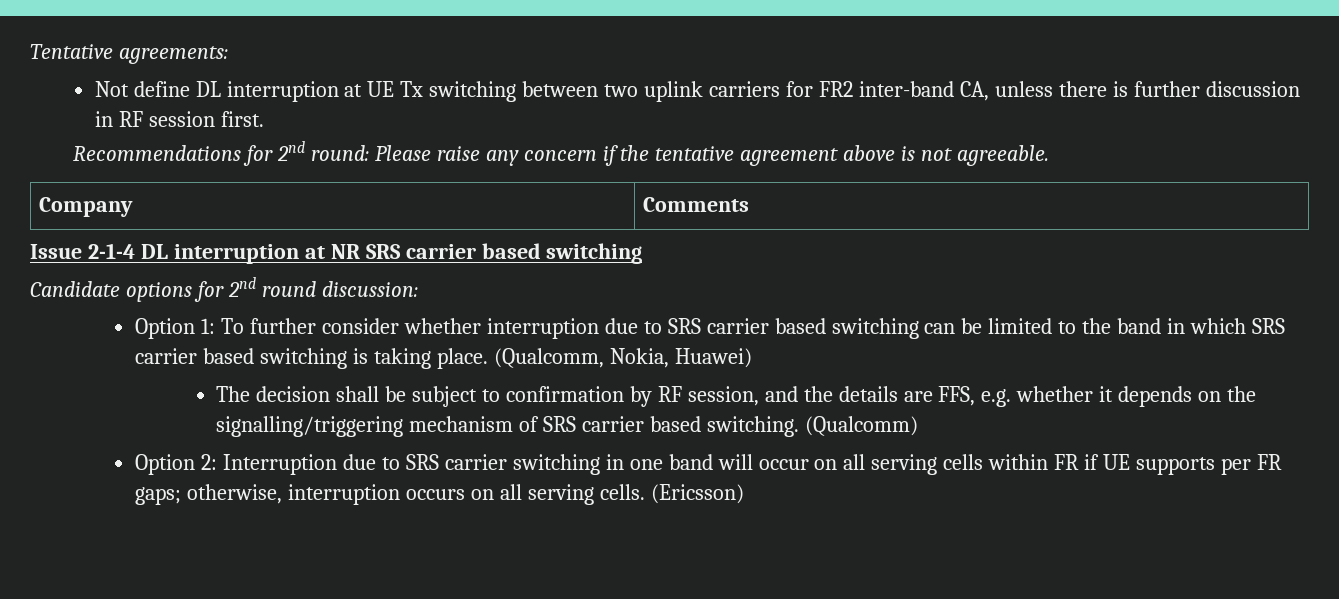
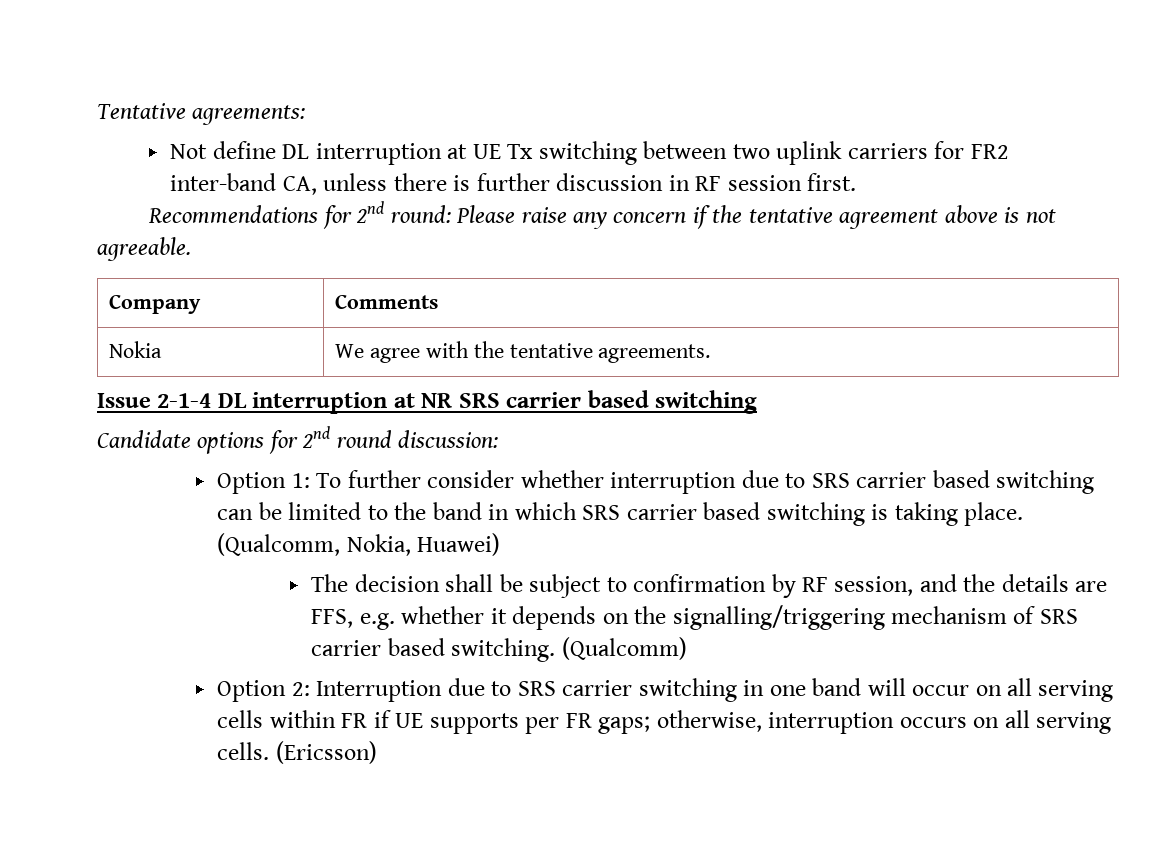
(750, 204) none -> [109,341,163,358] [335,341,711,363] // Nokia | We agree with the tentative agreements.

